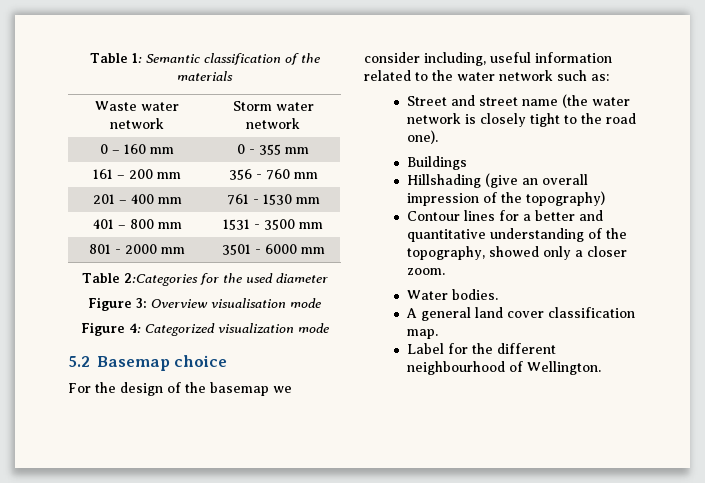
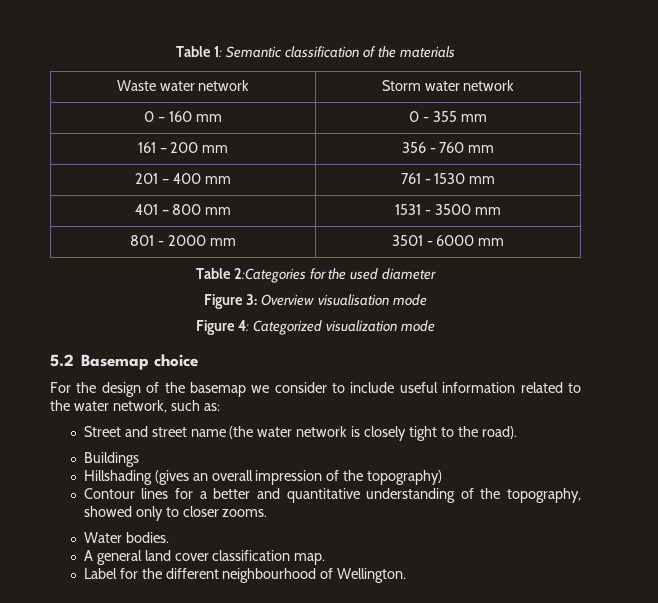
[424,52,486,66] including, -> [332,382,395,393] to include
[499,70,553,81] network -> [112,400,167,413] network,
[605,113,636,124] [406,130,438,144] road one). -> [481,426,517,439] road).
[484,173,518,188] (give -> [154,470,189,485] (gives
[574,246,627,257] [406,268,445,275] a closer zoom. -> [165,506,268,517] to closer zooms.

